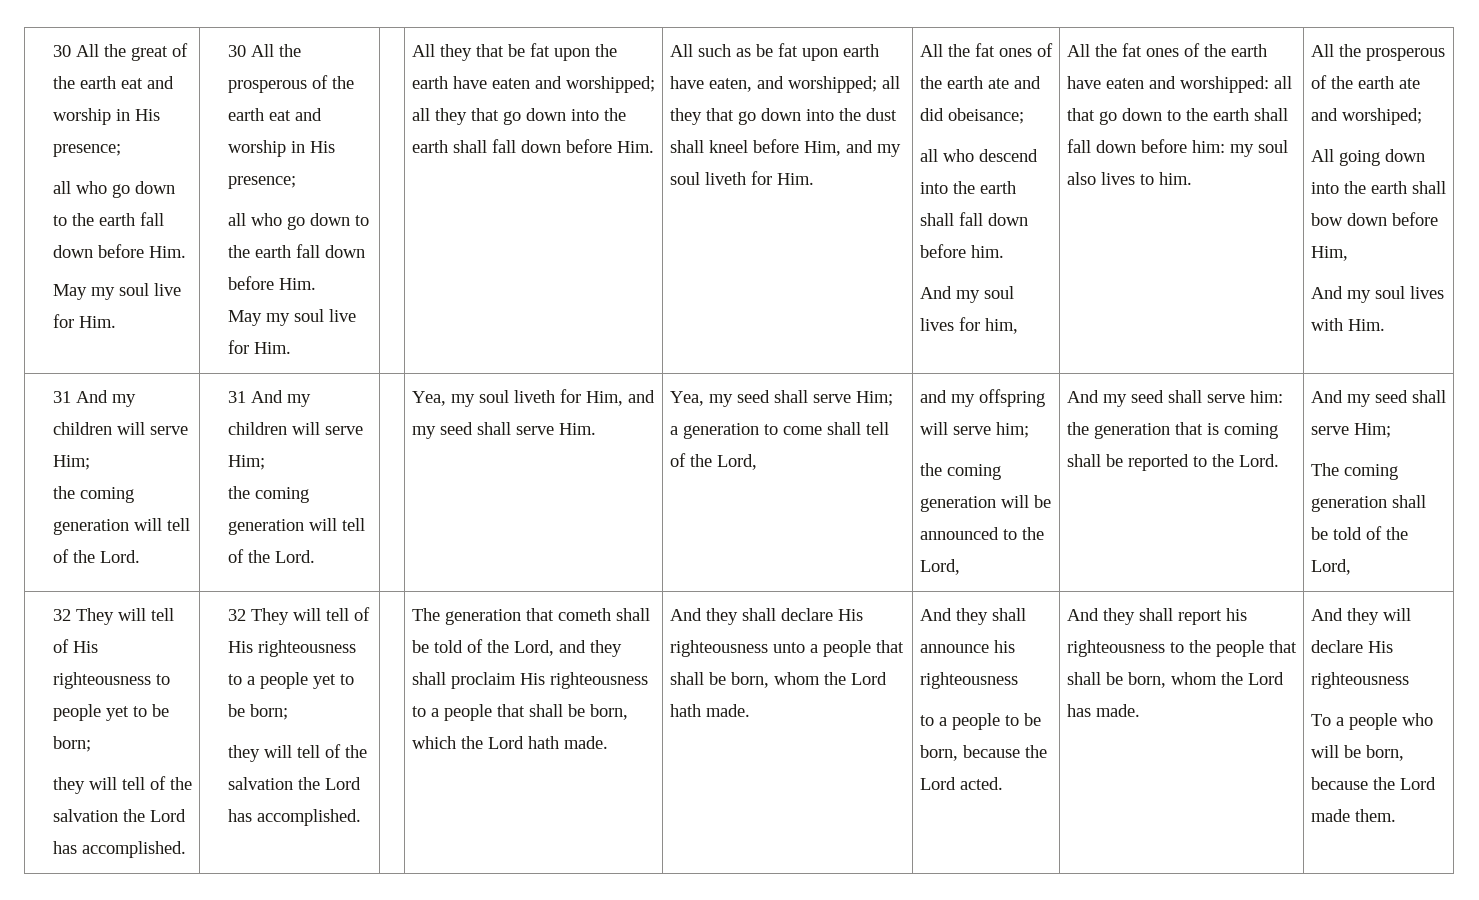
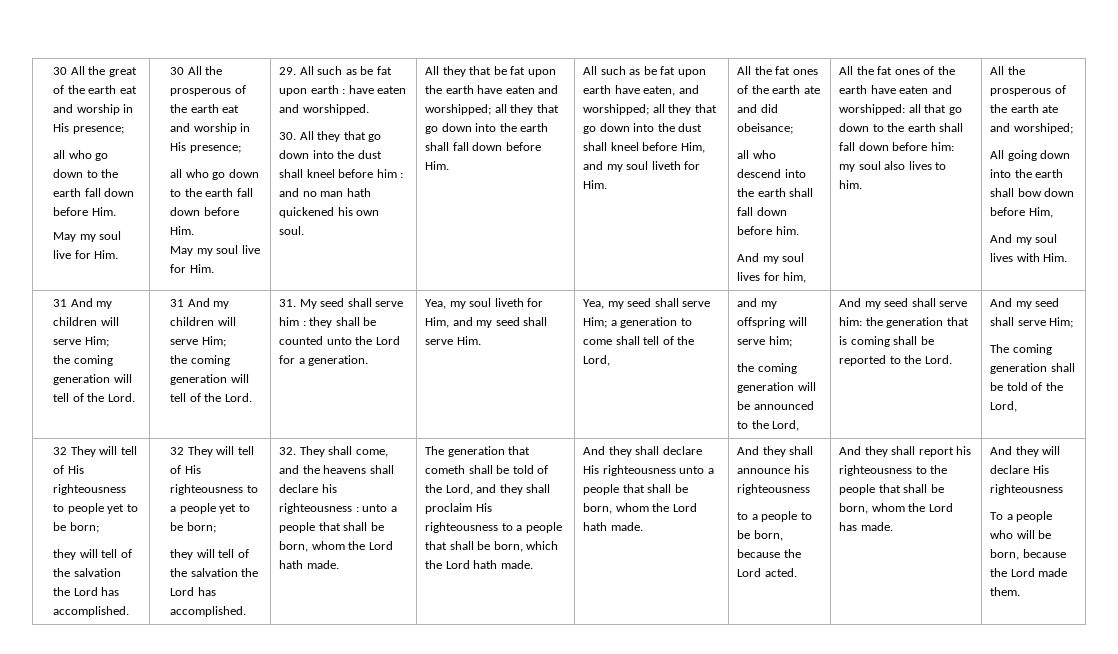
(291, 348) none -> [279,66,392,75] [279,85,407,96] [279,104,369,115] [279,131,382,142] [279,150,382,159] [279,169,404,178] [279,188,371,197] [279,207,380,218] [279,226,305,235] 29. All such as be fat upon earth : have eaten and worshipped. // 30. All they that go down into the dust shall kneel before him : and no man hath quickened his own soul.
(315, 556) none -> [279,298,404,309] [279,317,377,328] [279,336,400,345] [279,355,369,366] 31. My seed shall serve him : they shall be counted unto the Lord for a generation.
(361, 817) none -> [279,446,388,457] [279,465,394,474] [279,484,337,493] [279,503,397,514] [279,522,384,533] [279,541,393,552] [279,560,339,569] 32. They shall come, and the heavens shall declare his righteousness : unto a people that shall be born, whom the Lord hath made.

